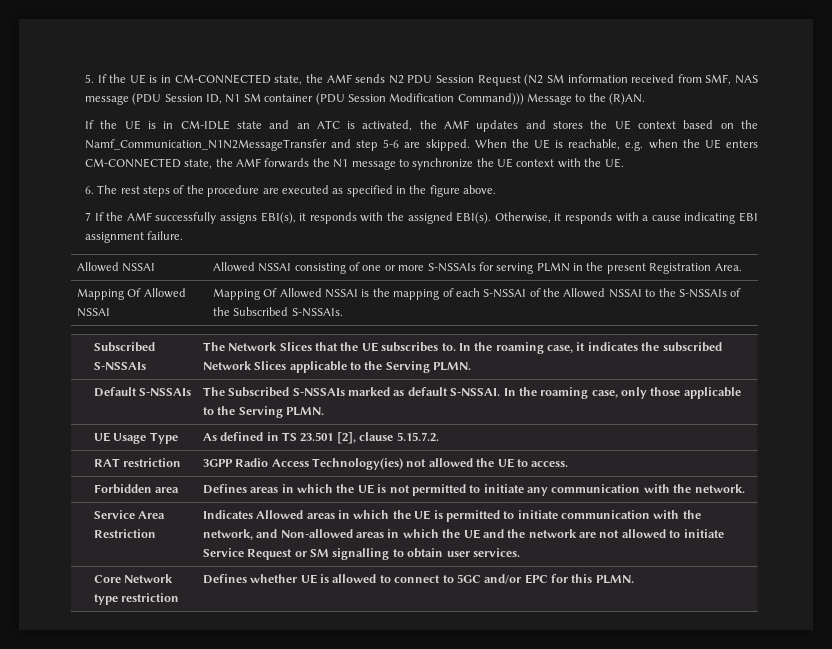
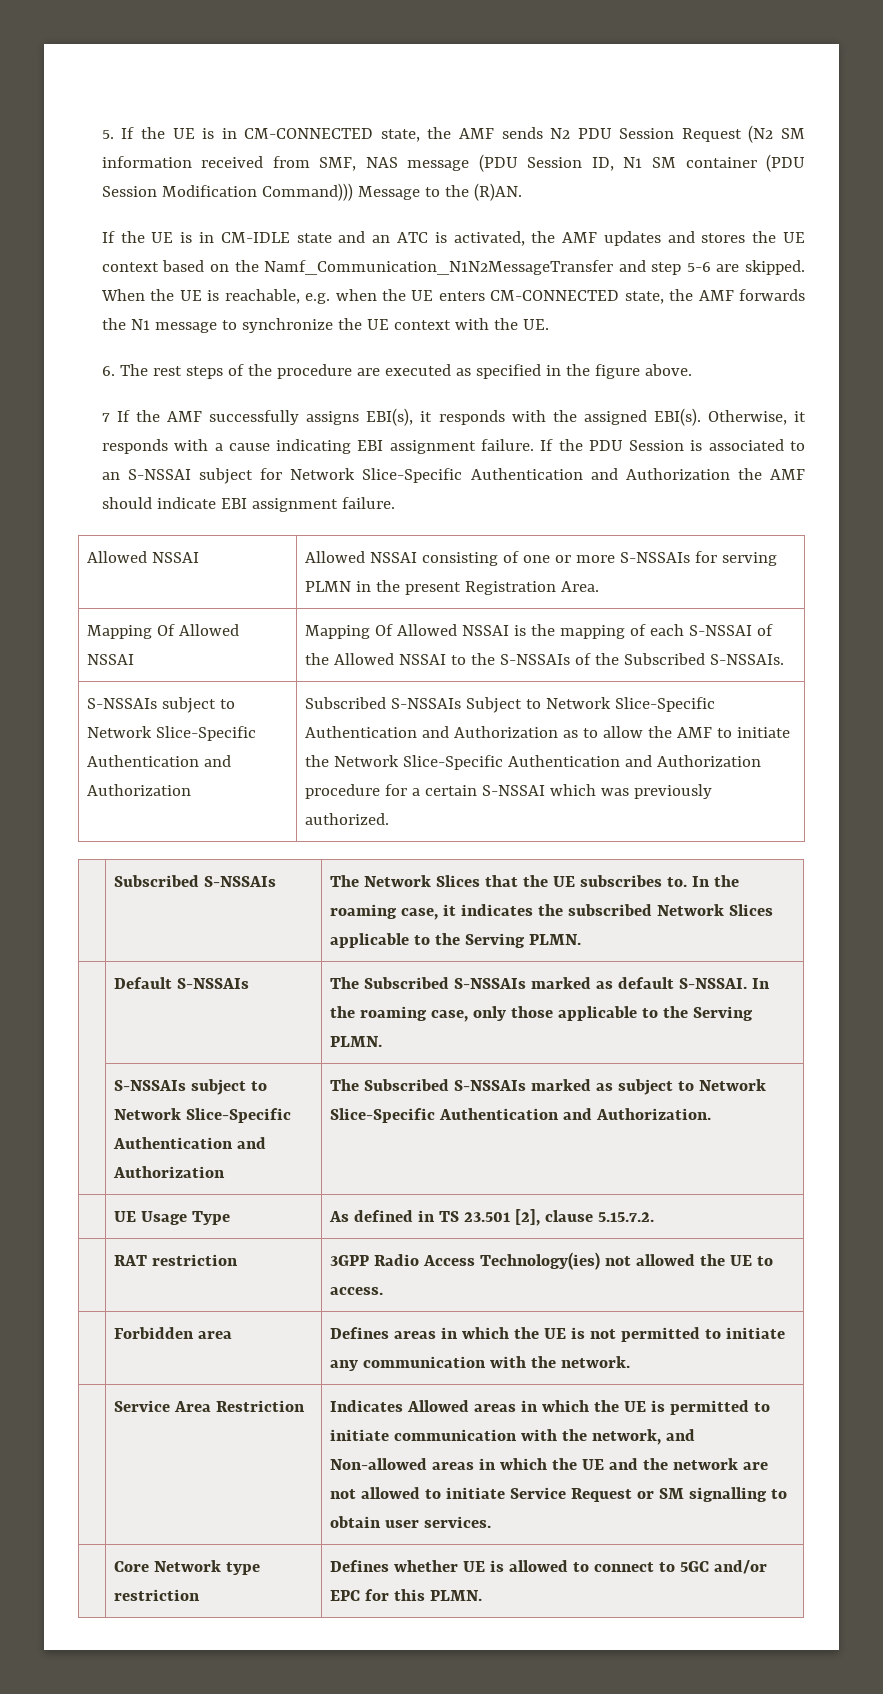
(184, 235) none -> [540,439,805,451] [101,468,806,484] [101,497,395,512] If the PDU Session is associated to an S-NSSAI subject for Network Slice-Specific Authentication and Authorization the AMF should indicate EBI assignment failure.
(343, 312) none -> [87,697,236,713] [87,726,257,741] [87,755,232,767] [87,784,192,796] [305,697,716,713] [305,726,791,738] [305,755,762,770] [305,784,713,799] [305,813,390,825] // S-NSSAIs subject to Network Slice-Specific Authentication and Authorization | Subscribed S-NSSAIs Subject to Network Slice-Specific Authentication and Authorization as to allow the AMF to initiate the Network Slice-Specific Authentication and Authorization procedure for a certain S-NSSAI which was previously authorized.
(324, 411) none -> [114,1079,268,1095] [114,1108,292,1123] [113,1137,267,1149] [113,1166,226,1178] [330,1079,767,1095] [330,1108,712,1123] // | S-NSSAIs subject to Network Slice-Specific Authentication and Authorization | The Subscribed S-NSSAIs marked as subject to Network Slice-Specific Authentication and Authorization.

